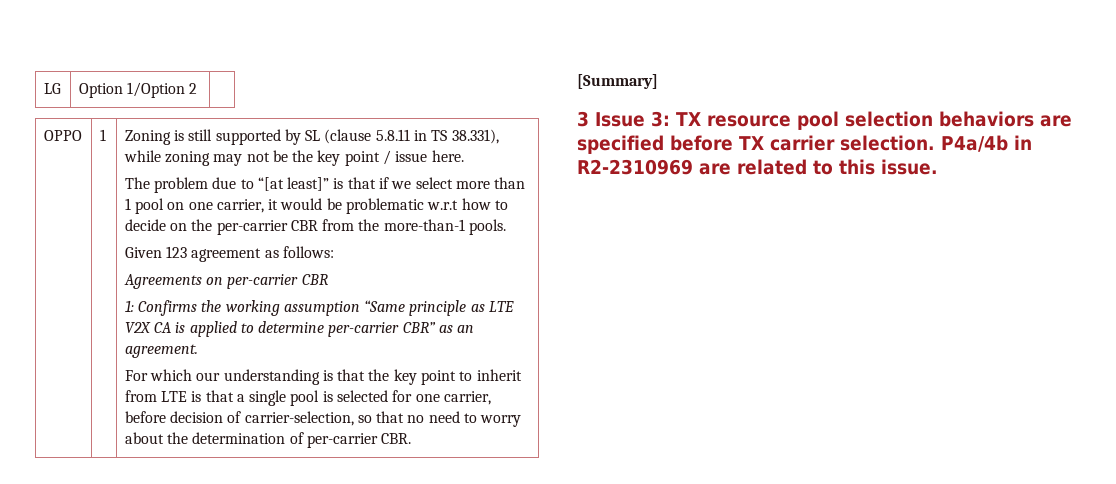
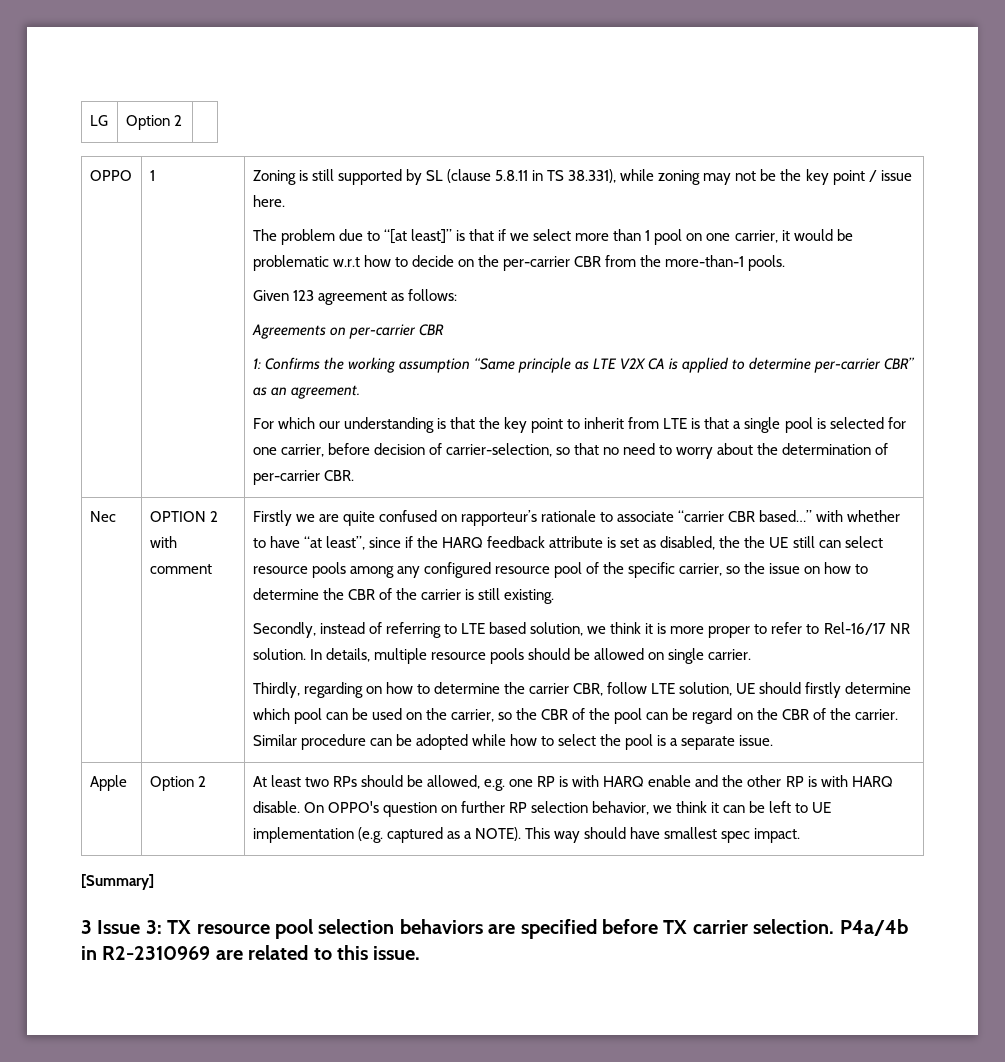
[126,82,185,98] 1/Option -> (170, 122) none
(412, 438) none -> [89,511,116,522] [149,511,218,522] [149,536,177,548] [149,564,212,574] [252,510,901,526] [252,536,883,550] [252,562,869,578] [252,588,555,604] [252,622,910,638] [252,648,752,664] [252,682,912,698] [252,708,898,724] [252,734,774,750] [89,775,127,791] [149,776,206,791] [252,775,893,791] [252,801,832,817] [252,827,801,843] // Nec | OPTION 2 with comment | Firstly we are quite confused on rapporteur’s rationale to associate “carrier CBR based…” with whether to have “at least”, since if the HARQ feedback attribute is set as disabled, the the UE still can select resource pools among any configured resource pool of the specific carrier, so the issue on how to determine the CBR of the carrier is still existing. // Secondly, instead of referring to LTE based solution, we think it is more proper to refer to Rel-16/17 NR solution. In details, multiple resource pools should be allowed on single carrier. // Thirdly, regarding on how to determine the carrier CBR, follow LTE solution, UE should firstly determine which pool can be used on the carrier, so the CBR of the pool can be regard on the CBR of the carrier. Similar procedure can be adopted while how to select the pool is a separate issue. // Apple | Option 2 | At least two RPs should be allowed, e.g. one RP is with HARQ enable and the other RP is with HARQ disable. On OPPO's question on further RP selection behavior, we think it can be left to UE implementation (e.g. captured as a NOTE). This way should have smallest spec impact.

